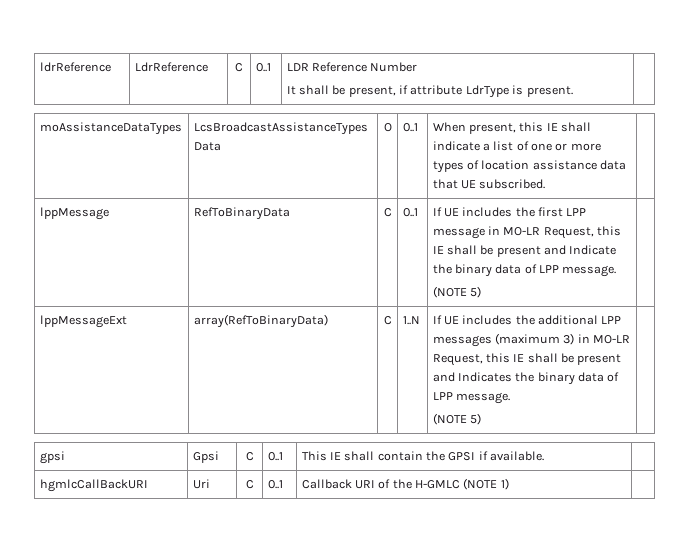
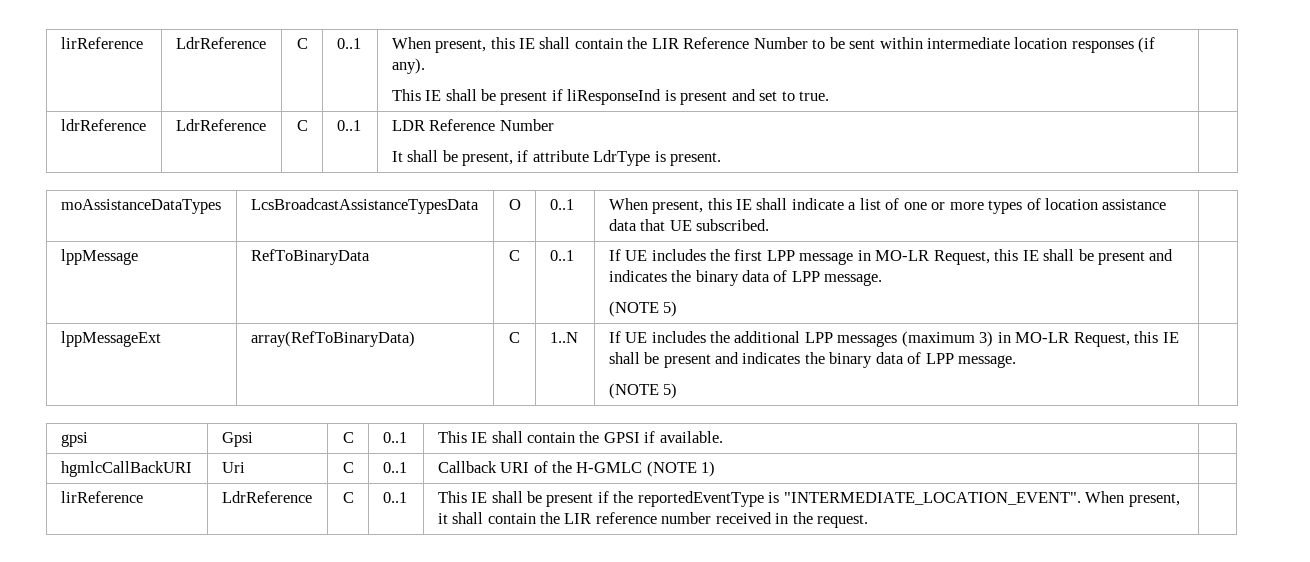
(39, 67) none -> [60,37,143,49] [175,37,266,49] [296,38,308,49] [336,38,361,49] [391,37,1156,53] [391,58,425,74] [391,89,830,105] lirReference | LdrReference | C | 0..1 | When present, this IE shall contain the LIR Reference Number to be sent within intermediate location responses (if any). // This IE shall be present if liResponseInd is present and set to true. | //
[569,245,617,255] Indicate -> [608,270,667,282] indicates
[457,372,512,382] Indicates -> [742,352,801,364] indicates
(509, 484) none -> [60,491,143,503] [221,491,312,503] [342,492,354,503] [382,492,407,503] [437,491,1180,507] [437,512,869,528] // lirReference | LdrReference | C | 0..1 | This IE shall be present if the reportedEventType is "INTERMEDIATE_LOCATION_EVENT". When present, it shall contain the LIR reference number received in the request. |

